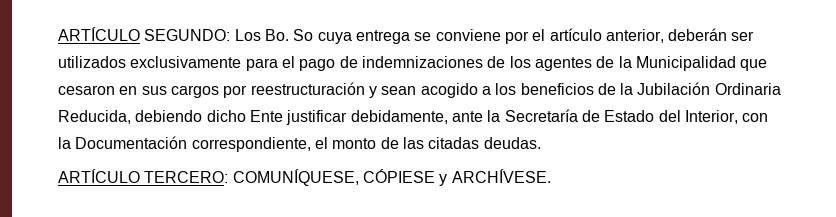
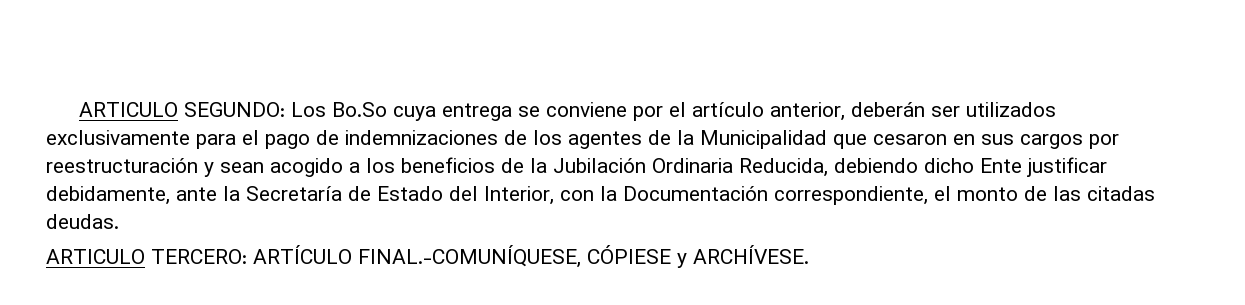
[58,27,140,41] ARTÍCULO -> [78,102,178,117] ARTICULO
[264,29,314,41] Bo. So -> [331,102,387,117] Bo.So
[58,169,359,186] ARTÍCULO TERCERO: COMUNÍQUESE, -> [46,245,581,268] ARTICULO TERCERO: ARTÍCULO FINAL.-COMUNÍQUESE,

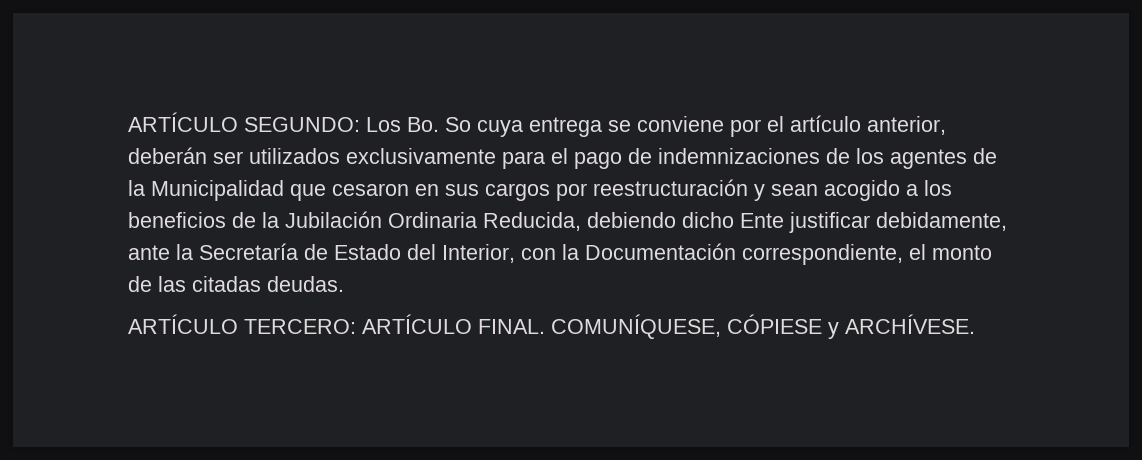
[78,102,178,117] ARTICULO -> [128,112,238,132] ARTÍCULO
[331,102,387,117] Bo.So -> [407,117,471,132] Bo. So
[46,249,145,264] ARTICULO -> [128,314,238,334] ARTÍCULO
[358,245,581,268] FINAL.-COMUNÍQUESE, -> [478,314,721,339] FINAL. COMUNÍQUESE,

